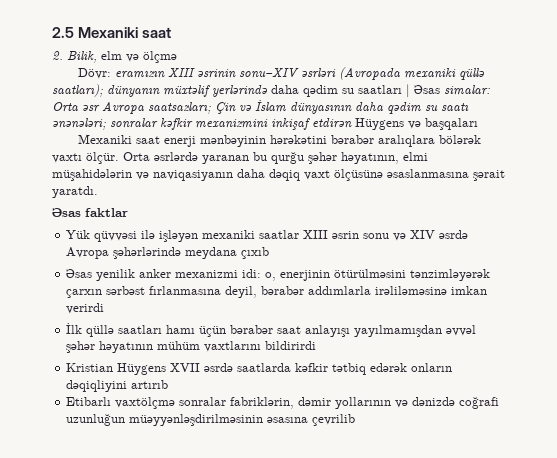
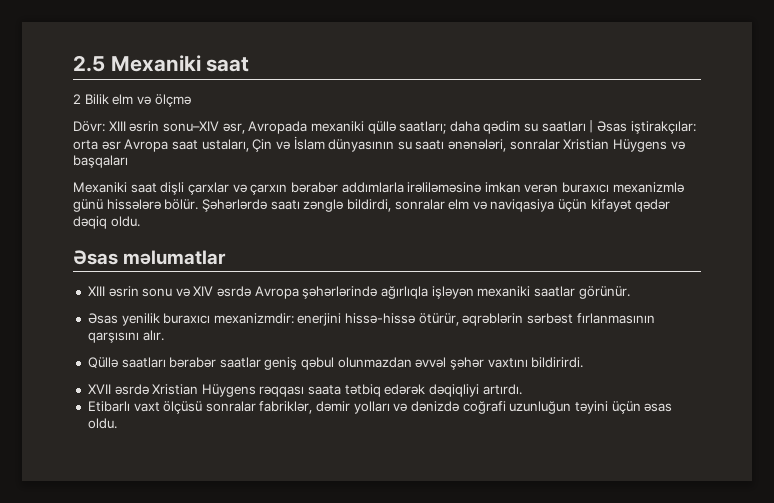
[52,51,97,63] 2. Bilik, -> [73,94,109,104] 2 Bilik
[114,67,484,80] [52,84,267,97] eramızın XIII əsrinin sonu–XIV əsrləri (Avropada mexaniki qüllə saatları); dünyanın müxtəlif yerlərində -> [108,121,447,134] XIII əsrin sonu–XIV əsr, Avropada mexaniki qüllə saatları;
[444,85,490,95] [52,100,469,114] [52,118,352,130] simalar: Orta əsr Avropa saatsazları; Çin və İslam dünyasının daha qədim su saatı ənənələri; sonralar kəfkir mexanizmini inkişaf etdirən -> [630,121,696,134] [73,136,610,152] iştirakçılar: orta əsr Avropa saat ustaları, Çin və İslam dünyasının su saatı ənənələri, sonralar Xristian
[163,135,481,147] [52,152,428,164] [52,169,505,181] [52,186,98,198] [52,208,128,217] [66,230,300,242] enerji mənbəyinin hərəkətini bərabər aralıqlara bölərək vaxtı ölçür. Orta əsrlərdə yaranan bu qurğu şəhər həyatının, elmi müşahidələrin və naviqasiyanın daha dəqiq vaxt ölçüsünə əsaslanmasına şərait yaratdı. // Əsas faktlar // Yük qüvvəsi ilə işləyən mexaniki saatlar -> [160,182,684,195] [73,199,671,212] [73,216,140,229] [73,250,227,265] dişli çarxlar və çarxın bərabər addımlarla irəliləməsinə imkan verən buraxıcı mexanizmlə günü hissələrə bölür. Şəhərlərdə saatı zənglə bildirdi, sonralar elm və naviqasiya üçün kifayət qədər dəqiq oldu. // Əsas məlumatlar //
[185,247,270,259] [66,269,491,281] [66,286,488,298] [66,303,105,314] [66,323,477,337] [66,341,317,353] [66,363,453,375] [66,380,169,392] [66,397,500,409] [66,414,356,426] meydana çıxıb // Əsas yenilik anker mexanizmi idi: o, enerjinin ötürülməsini tənzimləyərək çarxın sərbəst fırlanmasına deyil, bərabər addımlarla irəliləməsinə imkan verirdi // İlk qüllə saatları hamı üçün bərabər saat anlayışı yayılmamışdan əvvəl şəhər həyatının mühüm vaxtlarını bildirirdi // Kristian Hüygens XVII əsrdə saatlarda kəfkir tətbiq edərək onların dəqiqliyini artırıb // Etibarlı vaxtölçmə sonralar fabriklərin, dəmir yollarının və dənizdə coğrafi uzunluğun müəyyənləşdirilməsinin əsasına çevrilib -> [381,286,630,299] [87,313,655,326] [87,330,164,343] [87,357,584,370] [87,384,522,397] [87,401,673,414] [87,418,117,429] ağırlıqla işləyən mexaniki saatlar görünür. // Əsas yenilik buraxıcı mexanizmdir: enerjini hissə-hissə ötürür, əqrəblərin sərbəst fırlanmasının qarşısını alır. // Qüllə saatları bərabər saatlar geniş qəbul olunmazdan əvvəl şəhər vaxtını bildirirdi. // XVII əsrdə Xristian Hüygens rəqqası saata tətbiq edərək dəqiqliyi artırdı. // Etibarlı vaxt ölçüsü sonralar fabriklər, dəmir yolları və dənizdə coğrafi uzunluğun təyini üçün əsas oldu.

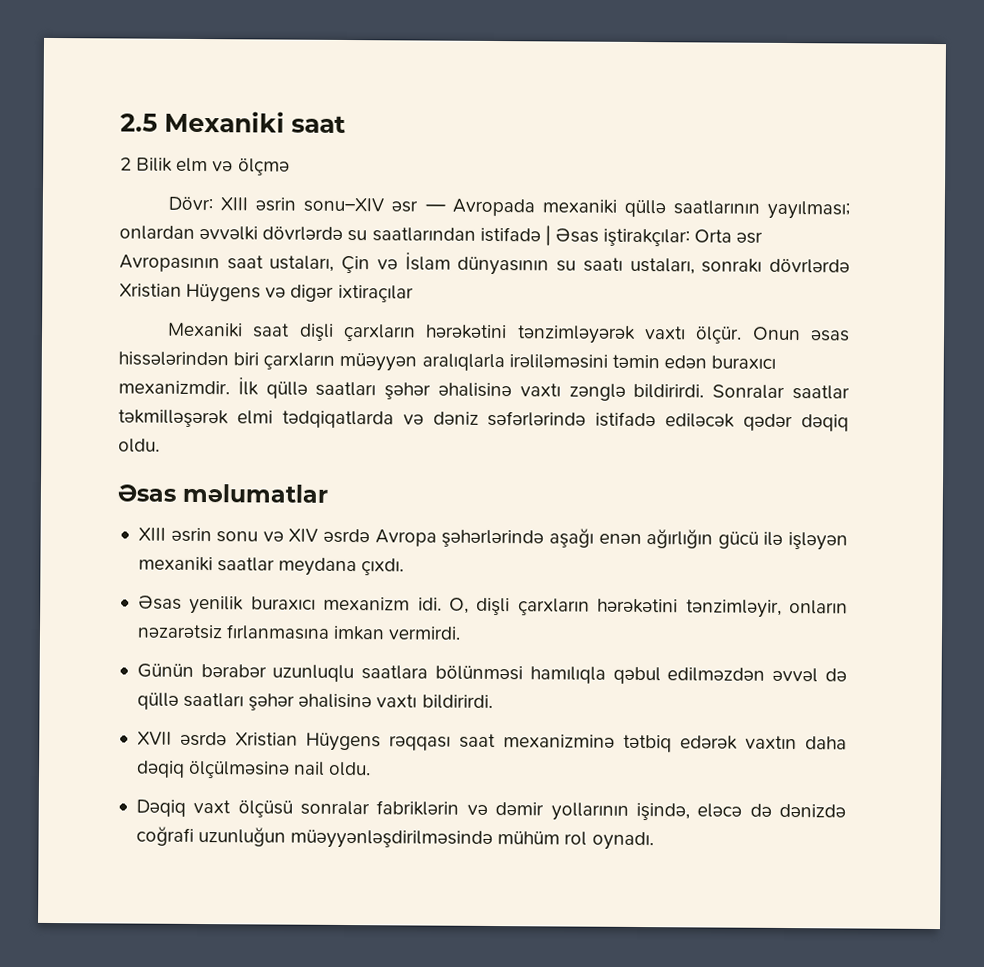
[222,123,245,134] əsr, -> [391,200,446,213] əsr —
[399,120,696,134] [73,139,169,152] saatları; daha qədim su saatları | Əsas iştirakçılar: orta əsr Avropa -> [672,200,850,220] [119,225,764,247] [119,254,220,273] saatlarının yayılması; onlardan əvvəlki dövrlərdə su saatlarından istifadə | Əsas iştirakçılar: Orta əsr Avropasının
[448,139,560,152] ənənələri, sonralar -> [629,257,851,275] ustaları, sonrakı dövrlərdə
[73,155,128,168] başqaları -> [290,284,414,303] digər ixtiraçılar
[187,182,684,195] [73,199,632,212] çarxlar və çarxın bərabər addımlarla irəliləməsinə imkan verən buraxıcı mexanizmlə günü hissələrə bölür. Şəhərlərdə saatı zənglə bildirdi, sonralar elm və naviqasiya üçün kifayət -> [343,323,850,344] [118,351,777,372] [118,377,850,401] [118,409,736,429] çarxların hərəkətini tənzimləyərək vaxtı ölçür. Onun əsas hissələrindən biri çarxların müəyyən aralıqlarla irəliləməsini təmin edən buraxıcı mexanizmdir. İlk qüllə saatları şəhər əhalisinə vaxtı zənglə bildirirdi. Sonralar saatlar təkmilləşərək elmi tədqiqatlarda və dəniz səfərlərində istifadə ediləcək
[381,286,429,299] ağırlıqla -> [548,528,784,549] aşağı enən ağırlığın gücü ilə
[578,286,630,299] görünür. -> [278,557,405,577] meydana çıxdı.
[213,313,655,326] [87,330,164,343] [87,357,528,370] mexanizmdir: enerjini hissə-hissə ötürür, əqrəblərin sərbəst fırlanmasının qarşısını alır. // Qüllə saatları bərabər saatlar geniş qəbul olunmazdan əvvəl şəhər vaxtını -> [323,596,848,618] [136,624,462,641] [136,663,847,685] [136,692,418,711] mexanizm idi. O, dişli çarxların hərəkətini tənzimləyir, onların nəzarətsiz fırlanmasına imkan vermirdi. // Günün bərabər uzunluqlu saatlara bölünməsi hamılıqla qəbul edilməzdən əvvəl də qüllə saatları şəhər əhalisinə vaxtı
[308,384,522,397] [87,401,673,414] [87,418,117,429] saata tətbiq edərək dəqiqliyi artırdı. // Etibarlı vaxt ölçüsü sonralar fabriklər, dəmir yolları və dənizdə coğrafi uzunluğun təyini üçün əsas oldu. -> [458,733,847,753] [135,760,372,779] [135,799,846,821] [135,826,654,851] saat mexanizminə tətbiq edərək vaxtın daha dəqiq ölçülməsinə nail oldu. // Dəqiq vaxt ölçüsü sonralar fabriklərin və dəmir yollarının işində, eləcə də dənizdə coğrafi uzunluğun müəyyənləşdirilməsində mühüm rol oynadı.

